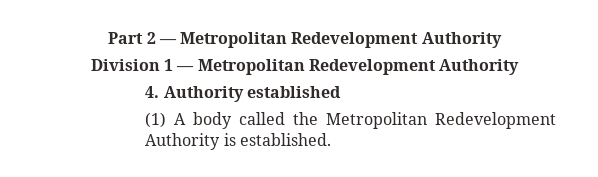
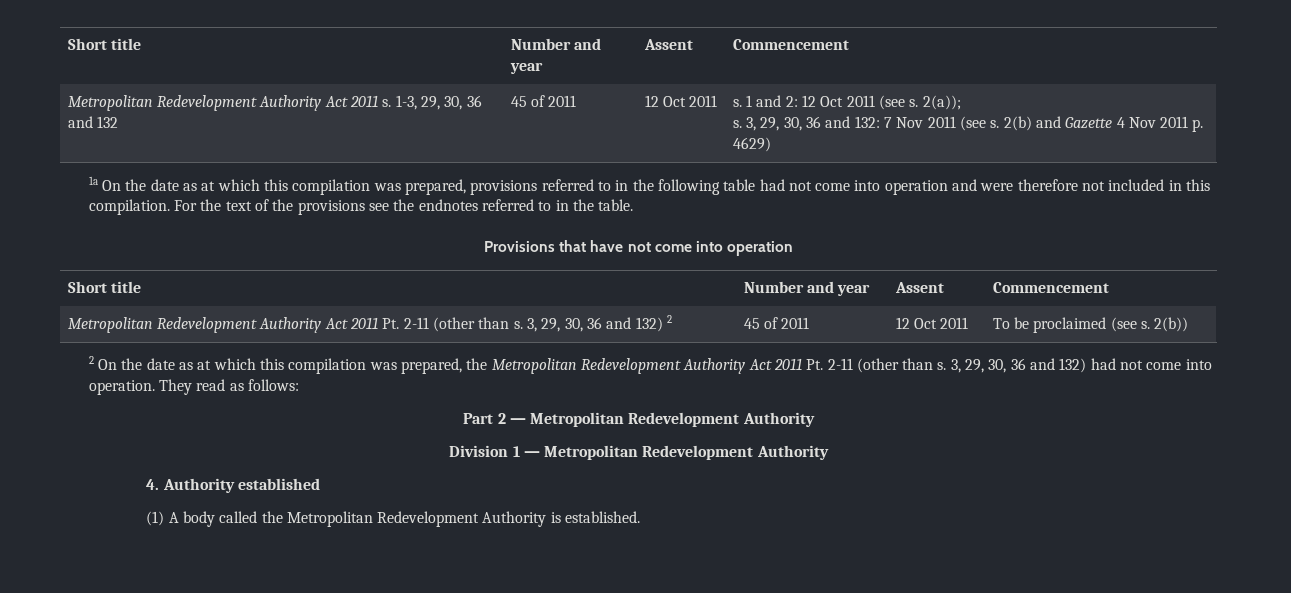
(108, 38) none -> [67,38,142,50] [510,38,602,50] [509,62,543,74] [643,39,693,50] [732,39,849,50] [67,95,482,111] [67,116,119,128] [510,95,577,107] [644,95,718,107] [732,95,961,110] [732,116,1204,132] [732,137,771,152] [88,176,1211,195] [88,199,634,215] [483,240,794,256] [67,281,142,293] [743,281,871,296] [894,282,944,293] [992,282,1109,293] [67,315,672,333] [743,317,810,329] [895,317,969,329] [992,317,1189,333] [88,356,1212,374] [88,379,300,395] Short title | Number and year | Assent | Commencement // Metropolitan Redevelopment Authority Act 2011 s. 1-3, 29, 30, 36 and 132 | 45 of 2011 | 12 Oct 2011 | s. 1 and 2: 12 Oct 2011 (see s. 2(a)); // s. 3, 29, 30, 36 and 132: 7 Nov 2011 (see s. 2(b) and Gazette 4 Nov 2011 p. 4629) // 1a On the date as at which this compilation was prepared, provisions referred to in the following table had not come into operation and were therefore not included in this compilation. For the text of the provisions see the endnotes referred to in the table. // Provisions that have not come into operation // Short title | Number and year | Assent | Commencement // Metropolitan Redevelopment Authority Act 2011 Pt. 2-11 (other than s. 3, 29, 30, 36 and 132) 2 | 45 of 2011 | 12 Oct 2011 | To be proclaimed (see s. 2(b)) // 2 On the date as at which this compilation was prepared, the Metropolitan Redevelopment Authority Act 2011 Pt. 2-11 (other than s. 3, 29, 30, 36 and 132) had not come into operation. They read as follows: //

